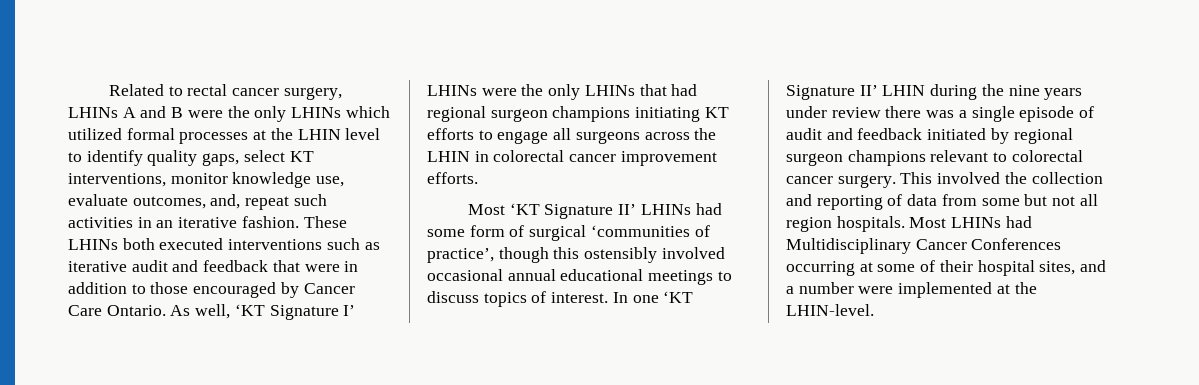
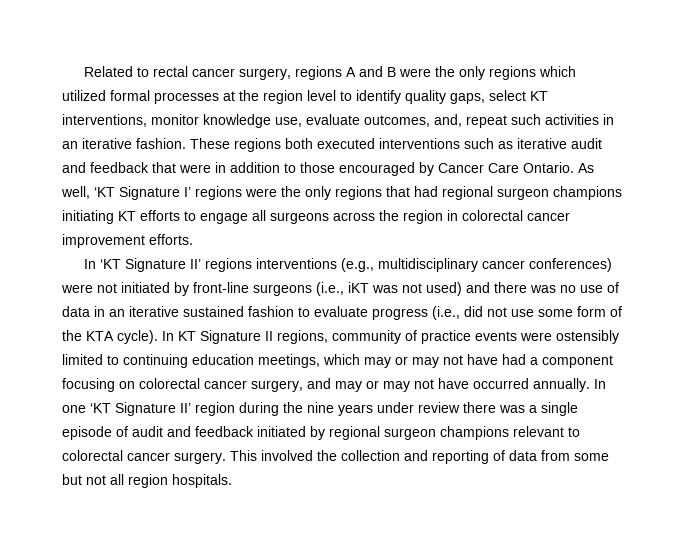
[68,107,118,118] LHINs -> [294,66,342,80] regions
[291,107,342,118] LHINs -> [488,66,536,80] regions
[297,129,341,140] LHIN -> [263,90,303,104] region
[68,239,118,250] LHINs -> [234,138,281,152] regions
[427,84,635,100] LHINs were the only LHINs -> [195,186,382,200] regions were the only regions
[427,151,470,162] LHIN -> [403,210,443,224] region
[467,203,722,219] [427,225,710,241] [427,247,725,263] [427,269,732,285] [427,291,609,307] Most ‘KT Signature II’ LHINs had some form of surgical ‘communities of practice’, though this ostensibly involved occasional annual educational meetings to discuss topics of interest. -> [83,258,612,272] [61,282,619,296] [62,306,622,320] [62,330,619,344] [62,354,613,368] [62,378,590,392] In ‘KT Signature II’ regions interventions (e.g., multidisciplinary cancer conferences) were not initiated by front-line surgeons (i.e., iKT was not used) and there was no use of data in an iterative sustained fashion to evaluate progress (i.e., did not use some form of the KTA cycle). In KT Signature II regions, community of practice events were ostensibly limited to continuing education meetings, which may or may not have had a component focusing on colorectal cancer surgery, and may or may not have occurred annually.
[882,85,926,96] LHIN -> [195,402,235,416] region
[909,216,1032,228] [786,238,1062,254] [786,260,1107,276] [786,282,1037,298] [786,304,874,316] Most LHINs had Multidisciplinary Cancer Conferences occurring at some of their hospital sites, and a number were implemented at the LHIN-level. -> (232, 481) none

